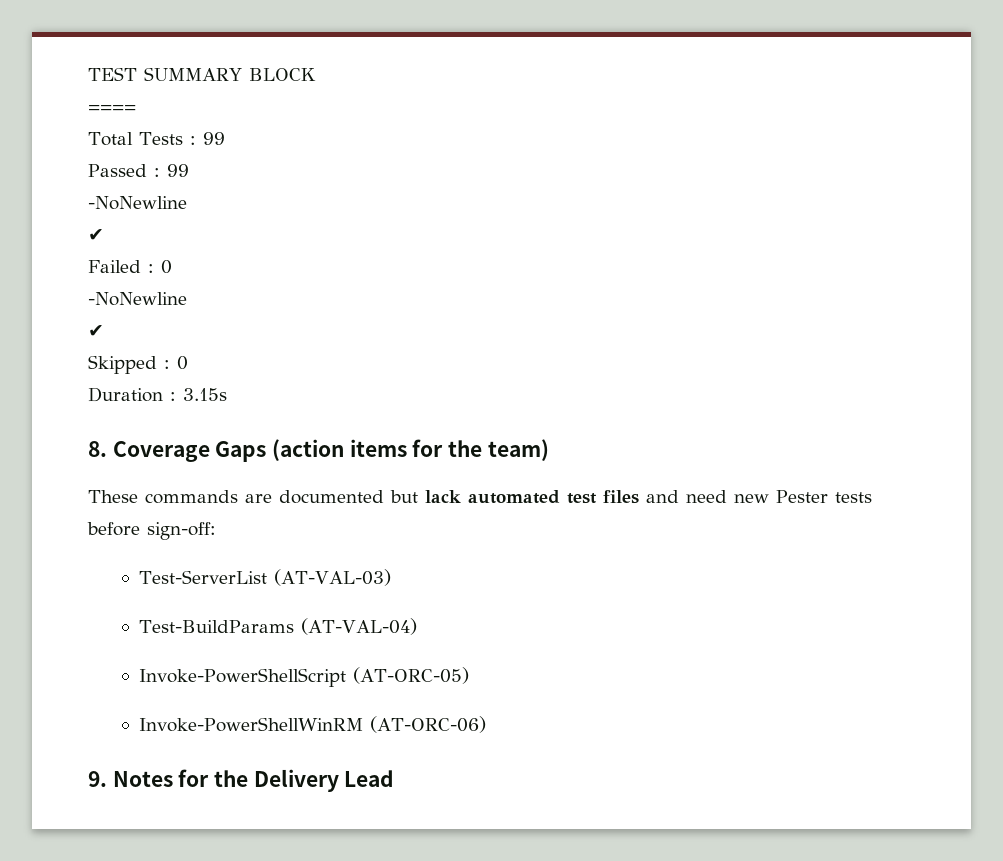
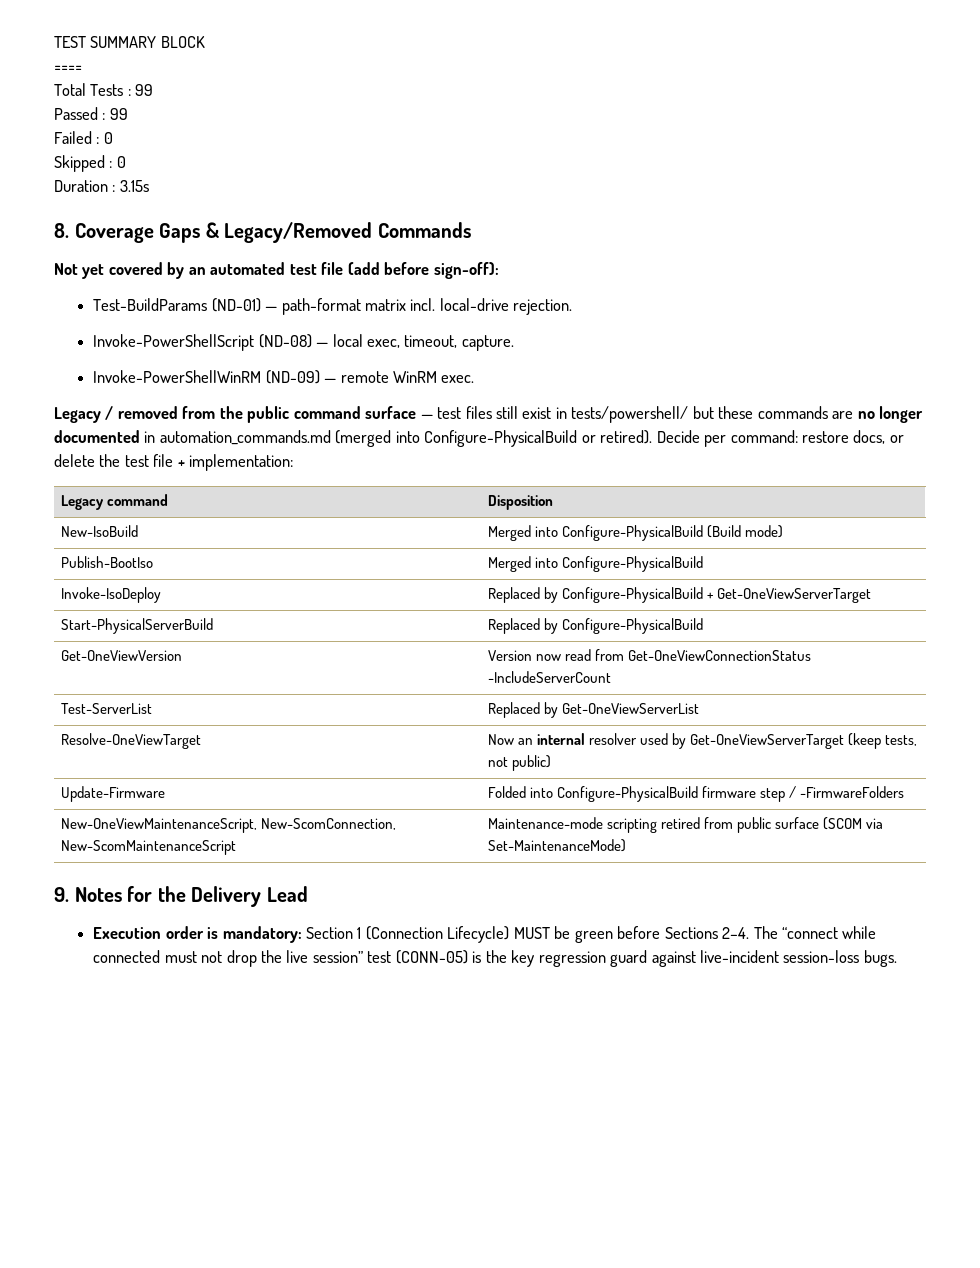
[88,196,187,210] [88,229,104,241] // -NoNewline // ✔ -> (128, 114) none
[88,292,187,306] [88,325,104,337] // -NoNewline // ✔ -> (113, 138) none
[272,439,549,461] [88,490,872,504] [87,522,216,540] [138,569,391,586] [138,618,417,635] [138,667,469,687] [138,716,486,733] (action items for the team) // These commands are documented but lack automated test files and need new Pester tests before sign-off: // Test-ServerList (AT-VAL-03) // Test-BuildParams (AT-VAL-04) // Invoke-PowerShellScript (AT-ORC-05) // Invoke-PowerShellWinRM (AT-ORC-06) -> [205,222,471,243] [54,262,499,279] [93,298,573,315] [93,334,514,351] [93,370,475,384] [54,406,924,423] [54,430,904,447] [54,454,294,471] [60,494,168,510] [487,495,553,510] [60,525,138,537] [487,525,784,541] [60,556,153,568] [487,556,703,572] [60,587,161,603] [487,587,872,603] [60,618,213,634] [487,618,703,634] [60,650,182,661] [487,649,812,661] [487,671,611,683] [60,703,152,714] [487,702,699,718] [60,733,201,749] [487,733,918,749] [487,755,551,771] [60,786,165,802] [487,786,905,802] [60,818,396,833] [60,840,236,855] [487,817,884,833] [487,839,626,852] & Legacy/Removed Commands // Not yet covered by an automated test file (add before sign-off): // Test-BuildParams (ND-01) — path-format matrix incl. local-drive rejection. // Invoke-PowerShellScript (ND-08) — local exec, timeout, capture. // Invoke-PowerShellWinRM (ND-09) — remote WinRM exec. // Legacy / removed from the public command surface — test files still exist in tests/powershell/ but these commands are no longer documented in automation_commands.md (merged into Configure-PhysicalBuild or retired). Decide per command: restore docs, or delete the test file + implementation: // Legacy command | Disposition // New-IsoBuild | Merged into Configure-PhysicalBuild (Build mode) // Publish-BootIso | Merged into Configure-PhysicalBuild // Invoke-IsoDeploy | Replaced by Configure-PhysicalBuild + Get-OneViewServerTarget // Start-PhysicalServerBuild | Replaced by Configure-PhysicalBuild // Get-OneViewVersion | Version now read from Get-OneViewConnectionStatus -IncludeServerCount // Test-ServerList | Replaced by Get-OneViewServerList // Resolve-OneViewTarget | Now an internal resolver used by Get-OneViewServerTarget (keep tests, not public) // Update-Firmware | Folded into Configure-PhysicalBuild firmware step / -FirmwareFolders // New-OneViewMaintenanceScript, New-ScomConnection, New-ScomMaintenanceScript | Maintenance-mode scripting retired from public surface (SCOM via Set-MaintenanceMode)
(395, 778) none -> [93,926,877,943] [93,950,897,967] // Execution order is mandatory: Section 1 (Connection Lifecycle) MUST be green before Sections 2–4. The “connect while connected must not drop the live session” test (CONN-05) is the key regression guard against live-incident session-loss bugs.

